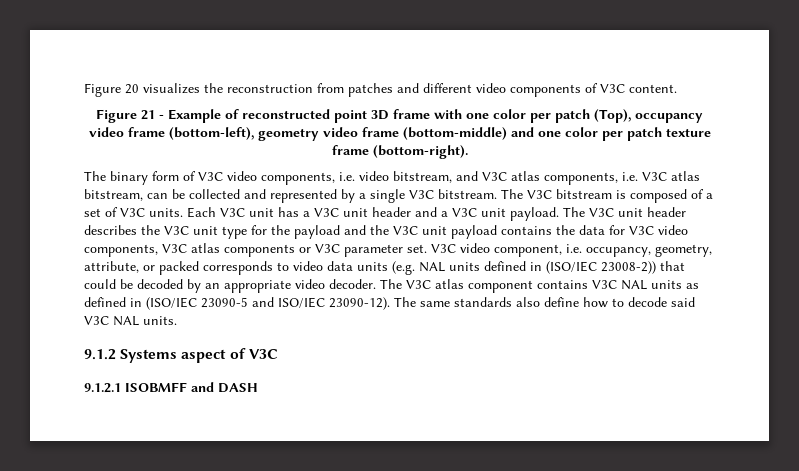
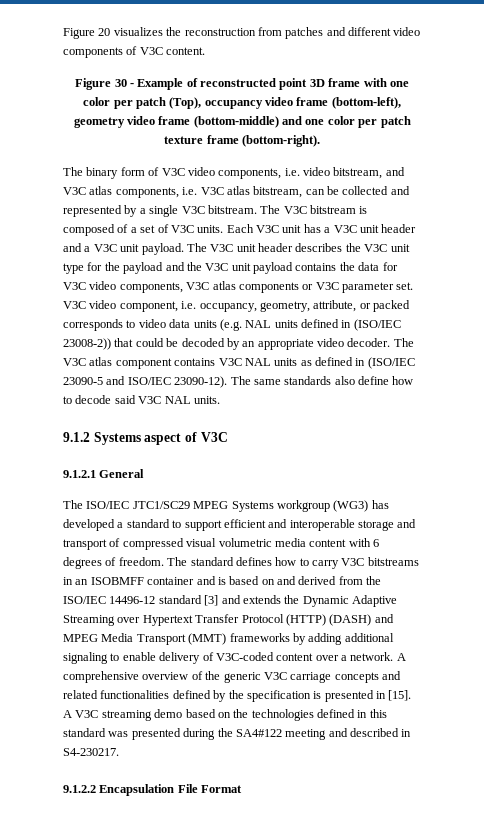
[141,110,155,120] 21 -> [114,79,127,87] 30
[125,382,258,393] ISOBMFF and DASH -> [99,469,145,478] [63,500,389,512] [63,519,417,531] [63,538,379,550] [63,557,419,569] [63,576,382,585] [63,595,397,607] [63,614,394,626] [63,633,394,645] [63,652,406,664] [63,671,401,683] [63,690,412,702] [63,709,387,721] [63,728,412,740] [63,748,119,756] [63,784,243,796] General // The ISO/IEC JTC1/SC29 MPEG Systems workgroup (WG3) has developed a standard to support efficient and interoperable storage and transport of compressed visual volumetric media content with 6 degrees of freedom. The standard defines how to carry V3C bitstreams in an ISOBMFF container and is based on and derived from the ISO/IEC 14496-12 standard [3] and extends the Dynamic Adaptive Streaming over Hypertext Transfer Protocol (HTTP) (DASH) and MPEG Media Transport (MMT) frameworks by adding additional signaling to enable delivery of V3C-coded content over a network. A comprehensive overview of the generic V3C carriage concepts and related functionalities defined by the specification is presented in [15]. A V3C streaming demo based on the technologies defined in this standard was presented during the SA4#122 meeting and described in S4-230217. // 9.1.2.2 Encapsulation File Format

